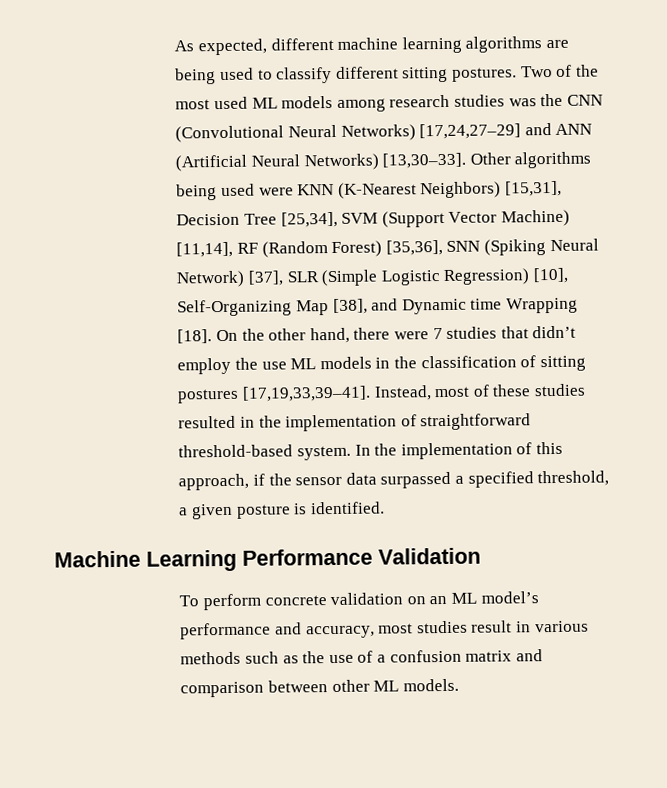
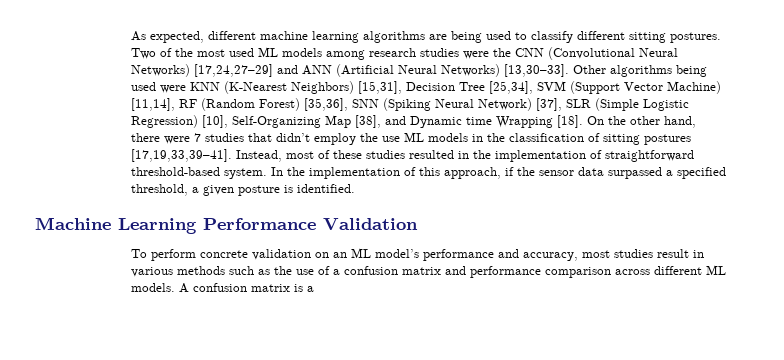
[508,98,537,107] was -> [462,51,489,59] were
[180,678,459,698] comparison between other ML models. -> [469,265,726,278] [130,283,314,293] performance comparison across different ML models. A confusion matrix is a

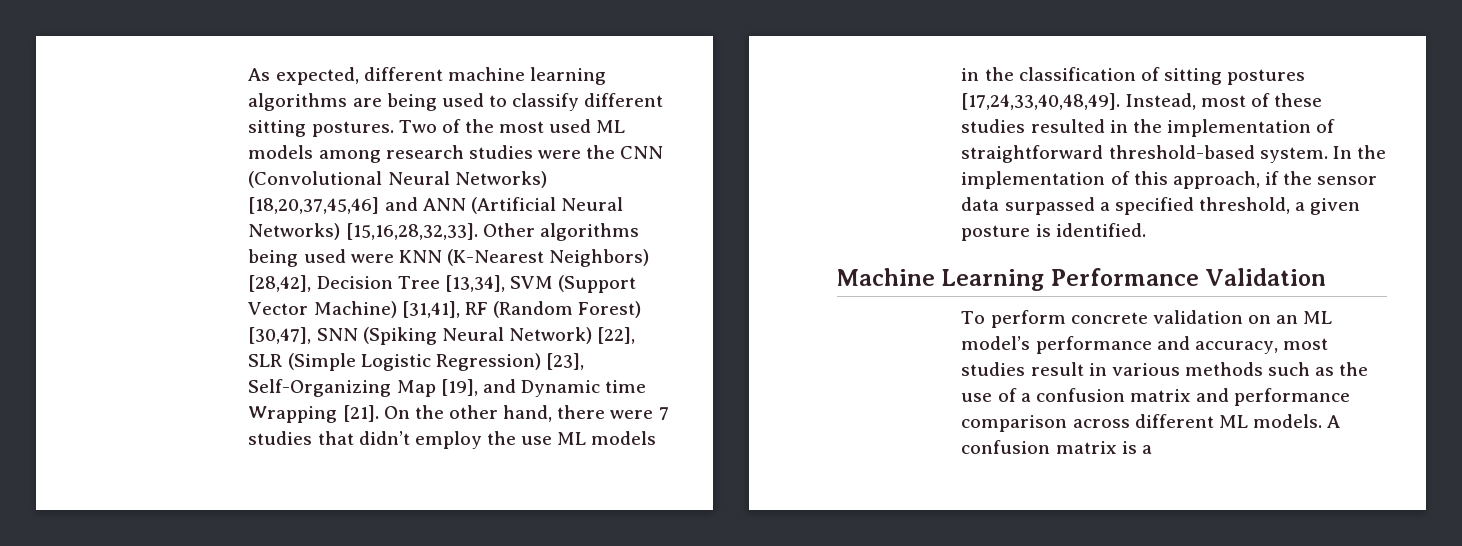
[193,64,273,77] [17,24,27–29] -> [248,197,380,214] [18,20,37,45,46]
[503,64,569,77] [13,30–33]. -> [345,223,478,240] [15,16,28,32,33].
[357,81,402,94] [15,31], -> [248,275,312,292] [28,42],
[488,81,533,94] [25,34], -> [444,275,505,292] [13,34],
[130,98,175,111] [11,14], -> [401,301,460,318] [31,41],
[303,98,348,111] [35,36], -> [248,327,312,344] [30,47],
[535,98,562,111] [37], -> [597,327,636,344] [22],
[201,115,228,128] [10], -> [545,353,584,370] [23],
[354,115,381,128] [38], -> [440,379,478,396] [19],
[556,115,583,128] [18]. -> [342,405,379,422] [21].
[130,149,232,162] [17,19,33,39–41]. -> [961,93,1121,110] [17,24,33,40,48,49].

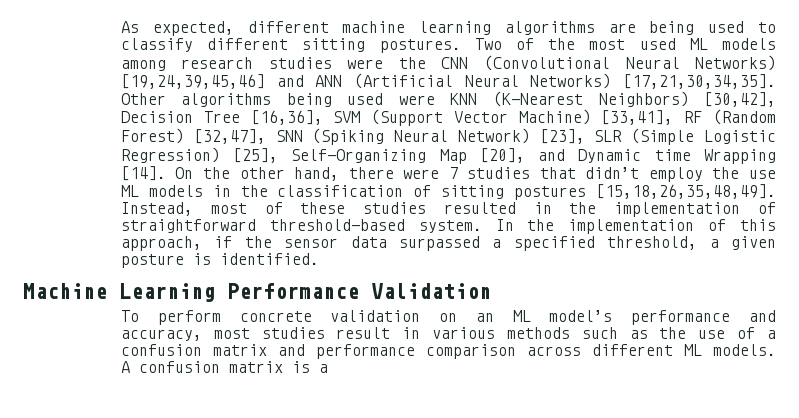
[248,197,380,214] [18,20,37,45,46] -> [120,74,265,89] [19,24,39,45,46]
[345,223,478,240] [15,16,28,32,33]. -> [622,74,776,89] [17,21,30,34,35].
[248,275,312,292] [28,42], -> [704,92,776,107] [30,42],
[444,275,505,292] [13,34], -> [250,110,323,125] [16,36],
[401,301,460,318] [31,41], -> [601,110,674,125] [33,41],
[248,327,312,344] [30,47], -> [193,129,266,144] [32,47],
[597,327,636,344] [22], -> [539,129,585,144] [23],
[545,353,584,370] [23], -> [233,148,279,163] [25],
[440,379,478,396] [19], -> [479,148,525,163] [20],
[342,405,379,422] [21]. -> [120,166,166,181] [14].
[961,93,1121,110] [17,24,33,40,48,49]. -> [596,184,776,199] [15,18,26,35,48,49].

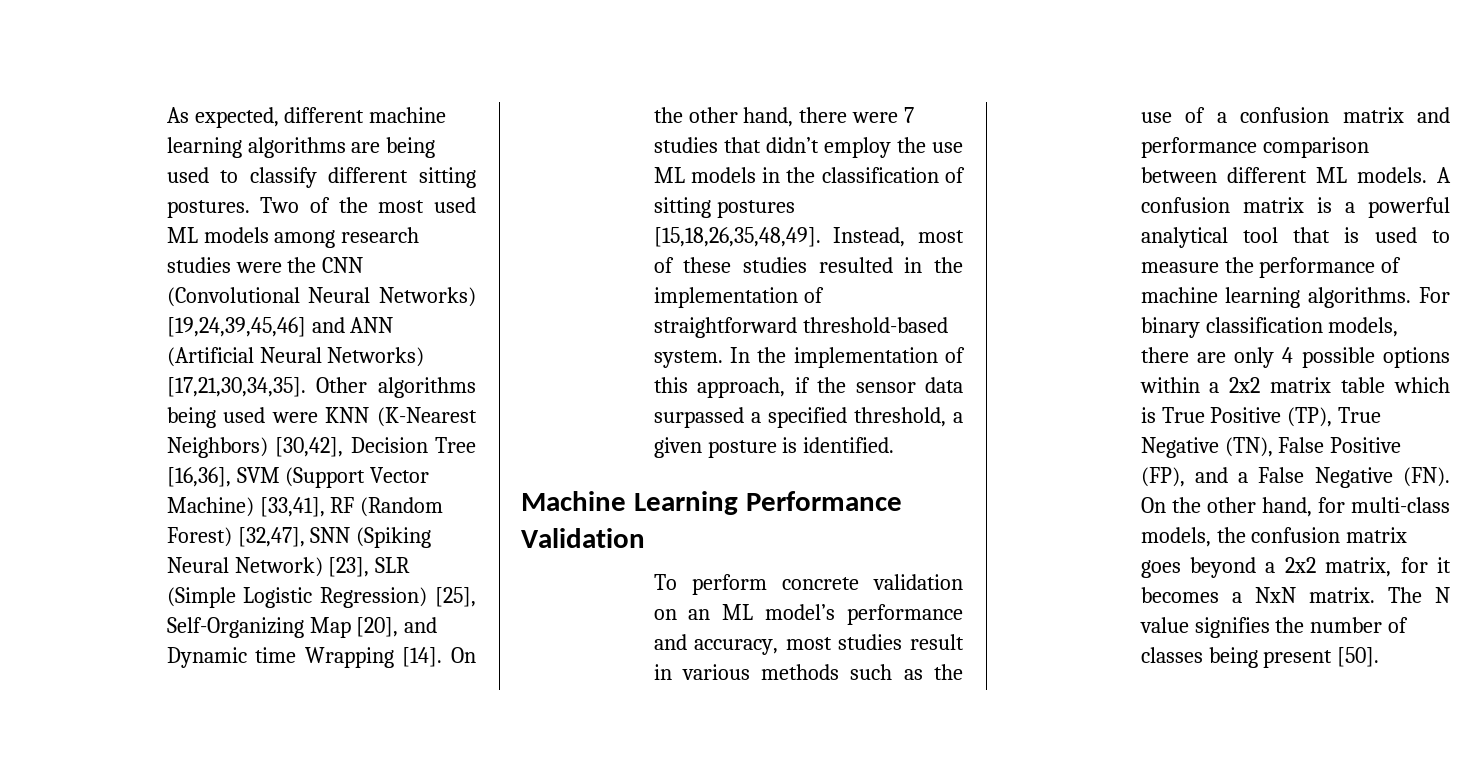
[526,346,581,356] across -> [1140,167,1217,183] between
(328, 368) none -> [1368,197,1450,218] [1140,227,1450,248] [1140,257,1402,278] [1140,287,1450,308] [1140,317,1399,338] [1140,347,1450,368] [1139,377,1450,393] [1140,407,1382,427] [1140,437,1402,458] [1140,467,1450,488] [1140,497,1450,517] [1140,527,1408,547] [1140,557,1451,578] [1140,587,1450,603] [1139,617,1409,638] [1140,647,1380,668] powerful analytical tool that is used to measure the performance of machine learning algorithms. For binary classification models, there are only 4 possible options within a 2x2 matrix table which is True Positive (TP), True Negative (TN), False Positive (FP), and a False Negative (FN). On the other hand, for multi-class models, the confusion matrix goes beyond a 2x2 matrix, for it becomes a NxN matrix. The N value signifies the number of classes being present [50].

